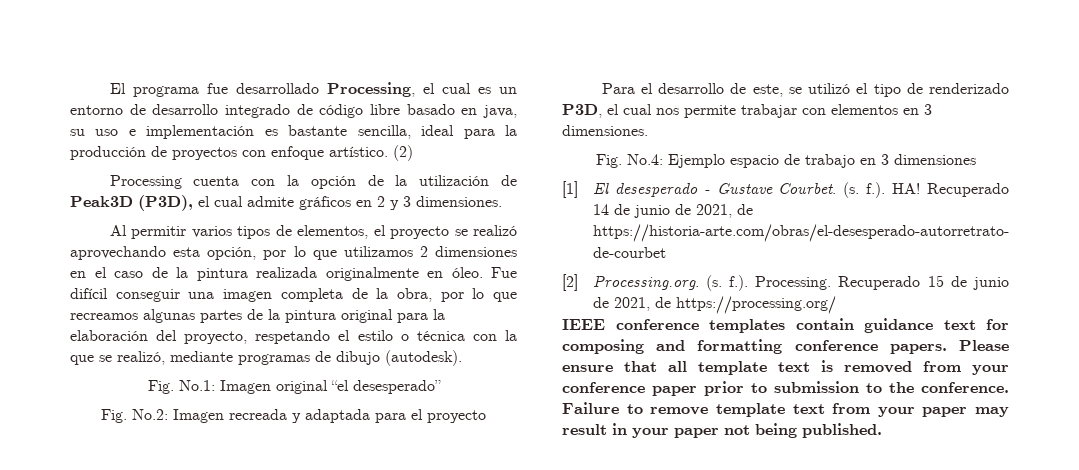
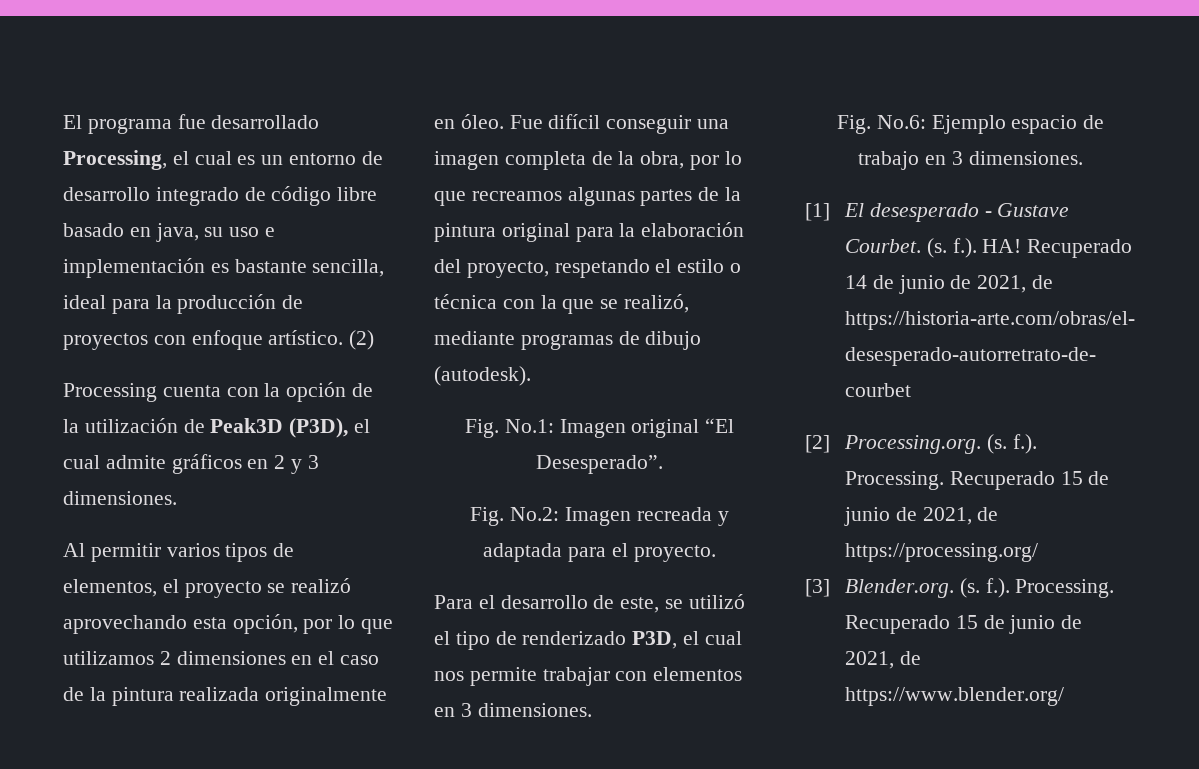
[330,380,441,394] “el desesperado” -> [705,418,735,433] [536,455,663,474] “El Desesperado”.
[427,410,486,423] proyecto -> [633,545,716,562] proyecto.
[626,154,663,165] No.4: -> [876,115,926,129] No.6:
[893,154,976,165] dimensiones -> [968,151,1083,165] dimensiones.
[562,318,1009,333] [562,339,1009,354] [562,360,1009,375] [562,381,1009,396] [562,402,1009,417] [562,423,882,438] IEEE conference templates contain guidance text for composing and formatting conference papers. Please ensure that all template text is removed from your conference paper prior to submission to the conference. Failure to remove template text from your paper may result in your paper not being published. -> [805,578,1115,598] [844,615,1083,634] [844,651,921,669] [844,687,1064,706] [3] Blender.org. (s. f.). Processing. Recuperado 15 de junio de 2021, de https://www.blender.org/

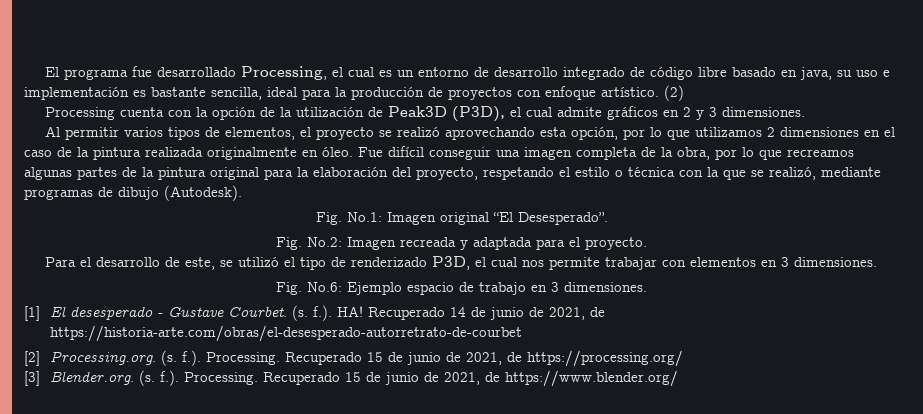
[434,366,531,386] (autodesk). -> [164,185,242,201] (Autodesk).

